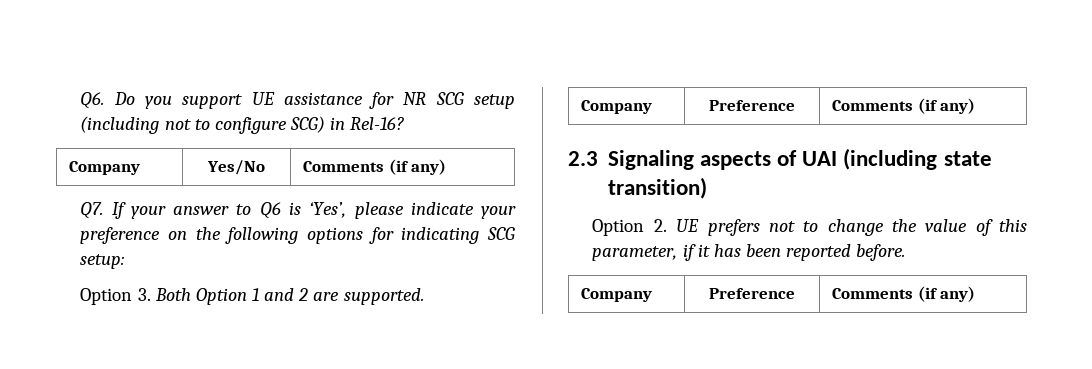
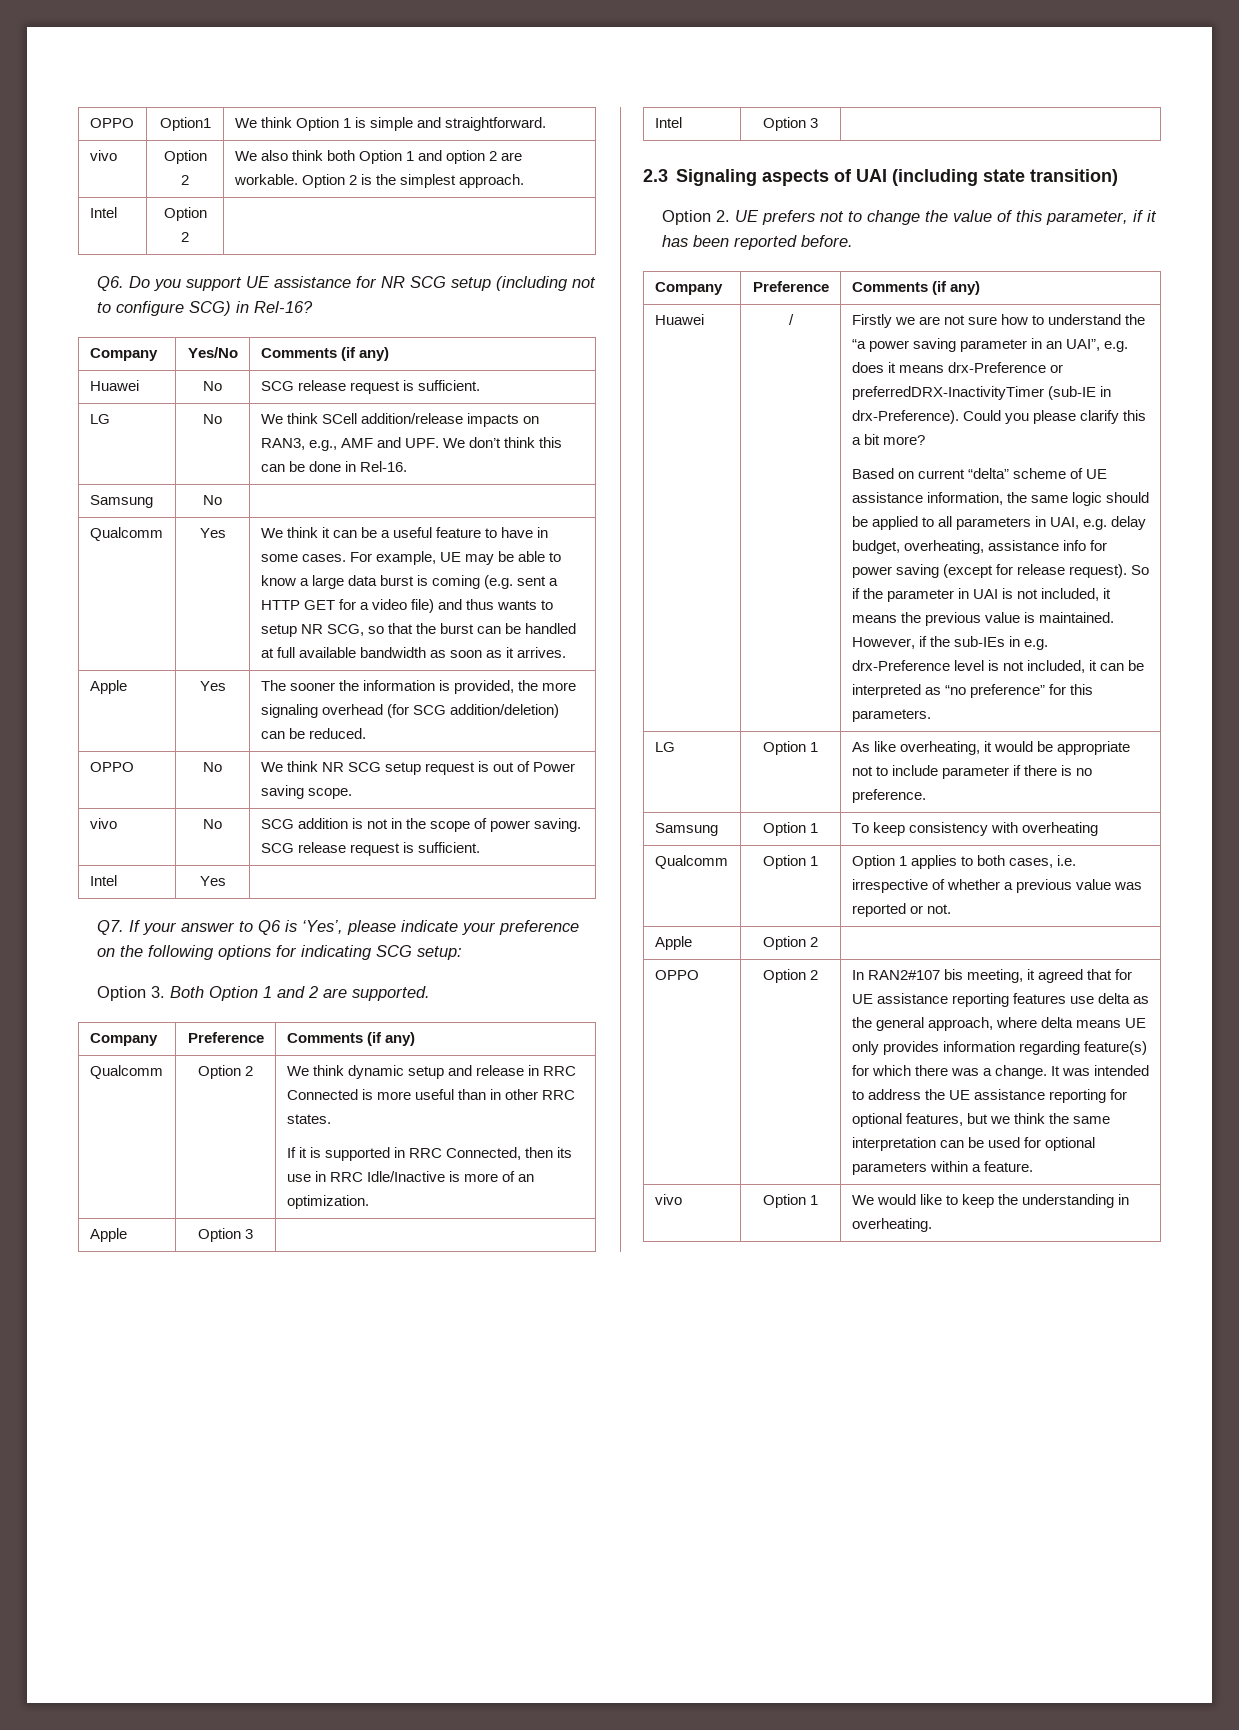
(80, 100) none -> [89,118,134,128] [159,117,211,131] [234,117,546,131] [89,150,117,161] [163,150,207,164] [181,175,189,185] [234,150,522,164] [233,174,524,188] [89,207,117,218] [163,207,207,221] [181,232,189,242] OPPO | Option1 | We think Option 1 is simple and straightforward. // vivo | Option 2 | We also think both Option 1 and option 2 are workable. Option 2 is the simplest approach. // Intel | Option 2 | //
(447, 167) none -> [89,380,139,391] [203,381,222,391] [260,380,480,394] [89,414,110,424] [203,414,222,424] [260,413,539,427] [260,437,562,451] [260,461,407,472] [89,495,153,508] [203,495,222,505] [89,527,163,541] [199,528,226,538] [260,527,549,538] [260,551,561,565] [260,575,558,589] [260,599,553,613] [260,623,576,637] [260,647,566,658] [89,680,127,694] [199,681,226,691] [260,680,576,694] [260,704,559,718] [260,728,366,739] [89,762,134,772] [203,762,222,772] [260,761,575,775] [260,785,352,799] [89,818,117,829] [203,819,222,829] [260,818,581,832] [260,842,480,856] [89,875,117,886] [199,876,226,886] // Huawei | No | SCG release request is sufficient. // LG | No | We think SCell addition/release impacts on RAN3, e.g., AMF and UPF. We don’t think this can be done in Rel-16. // Samsung | No | // Qualcomm | Yes | We think it can be a useful feature to have in some cases. For example, UE may be able to know a large data burst is coming (e.g. sent a HTTP GET for a video file) and thus wants to setup NR SCG, so that the burst can be handled at full available bandwidth as soon as it arrives. // Apple | Yes | The sooner the information is provided, the more signaling overhead (for SCG addition/deletion) can be reduced. // OPPO | No | We think NR SCG setup request is out of Power saving scope. // vivo | No | SCG addition is not in the scope of power saving. SCG release request is sufficient. // Intel | Yes |
(976, 106) none -> [89,1065,163,1079] [197,1065,254,1079] [286,1065,576,1079] [286,1089,575,1100] [286,1114,331,1124] [286,1147,572,1161] [286,1171,534,1182] [286,1195,369,1209] [89,1228,127,1242] [197,1228,254,1242] [654,117,682,128] [762,117,819,131] // Qualcomm | Option 2 | We think dynamic setup and release in RRC Connected is more useful than in other RRC states. // If it is supported in RRC Connected, then its use in RRC Idle/Inactive is more of an optimization. // Apple | Option 3 | // Intel | Option 3 |
(976, 294) none -> [654,314,704,325] [788,314,794,325] [851,314,1145,328] [851,338,1128,352] [851,362,1063,373] [851,386,1111,400] [851,410,1146,424] [851,434,925,445] [851,468,1107,479] [851,492,1149,506] [851,516,1146,530] [851,540,1107,554] [851,564,1149,578] [851,588,1111,602] [851,612,1114,626] [851,636,1048,650] [851,660,1144,673] [851,684,1093,698] [851,709,931,722] [654,742,675,752] [762,741,819,755] [851,741,1130,755] [851,765,1092,779] [851,789,926,803] [654,823,718,836] [762,822,819,836] [851,822,1098,836] [654,855,728,869] [762,855,819,869] [851,855,1076,869] [851,879,1142,893] [851,903,951,917] [654,936,692,950] [762,936,819,950] [654,970,699,980] [762,969,819,983] [851,969,1132,983] [851,993,1149,1007] [851,1017,1146,1031] [851,1041,1147,1055] [851,1065,1149,1079] [851,1089,1127,1103] [851,1113,1110,1127] [851,1137,1095,1151] [851,1161,1033,1175] [654,1194,682,1205] [762,1194,819,1208] [851,1194,1129,1208] [851,1218,932,1232] // Huawei | / | Firstly we are not sure how to understand the “a power saving parameter in an UAI”, e.g. does it means drx-Preference or preferredDRX-InactivityTimer (sub-IE in drx-Preference). Could you please clarify this a bit more? // Based on current “delta” scheme of UE assistance information, the same logic should be applied to all parameters in UAI, e.g. delay budget, overheating, assistance info for power saving (except for release request). So if the parameter in UAI is not included, it means the previous value is maintained. However, if the sub-IEs in e.g. drx-Preference level is not included, it can be interpreted as “no preference” for this parameters. // LG | Option 1 | As like overheating, it would be appropriate not to include parameter if there is no preference. // Samsung | Option 1 | To keep consistency with overheating // Qualcomm | Option 1 | Option 1 applies to both cases, i.e. irrespective of whether a previous value was reported or not. // Apple | Option 2 | // OPPO | Option 2 | In RAN2#107 bis meeting, it agreed that for UE assistance reporting features use delta as the general approach, where delta means UE only provides information regarding feature(s) for which there was a change. It was intended to address the UE assistance reporting for optional features, but we think the same interpretation can be used for optional parameters within a feature. // vivo | Option 1 | We would like to keep the understanding in overheating.

